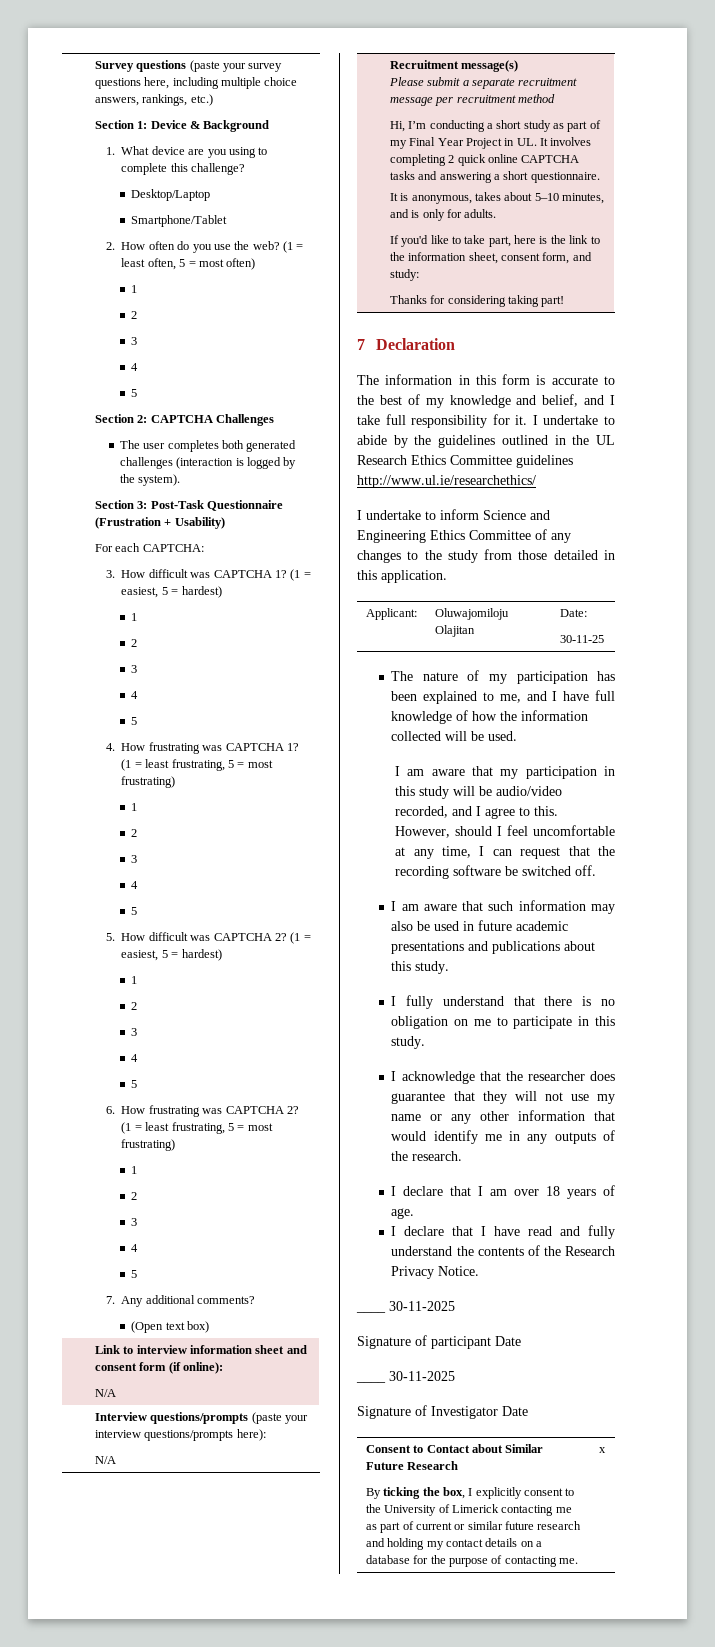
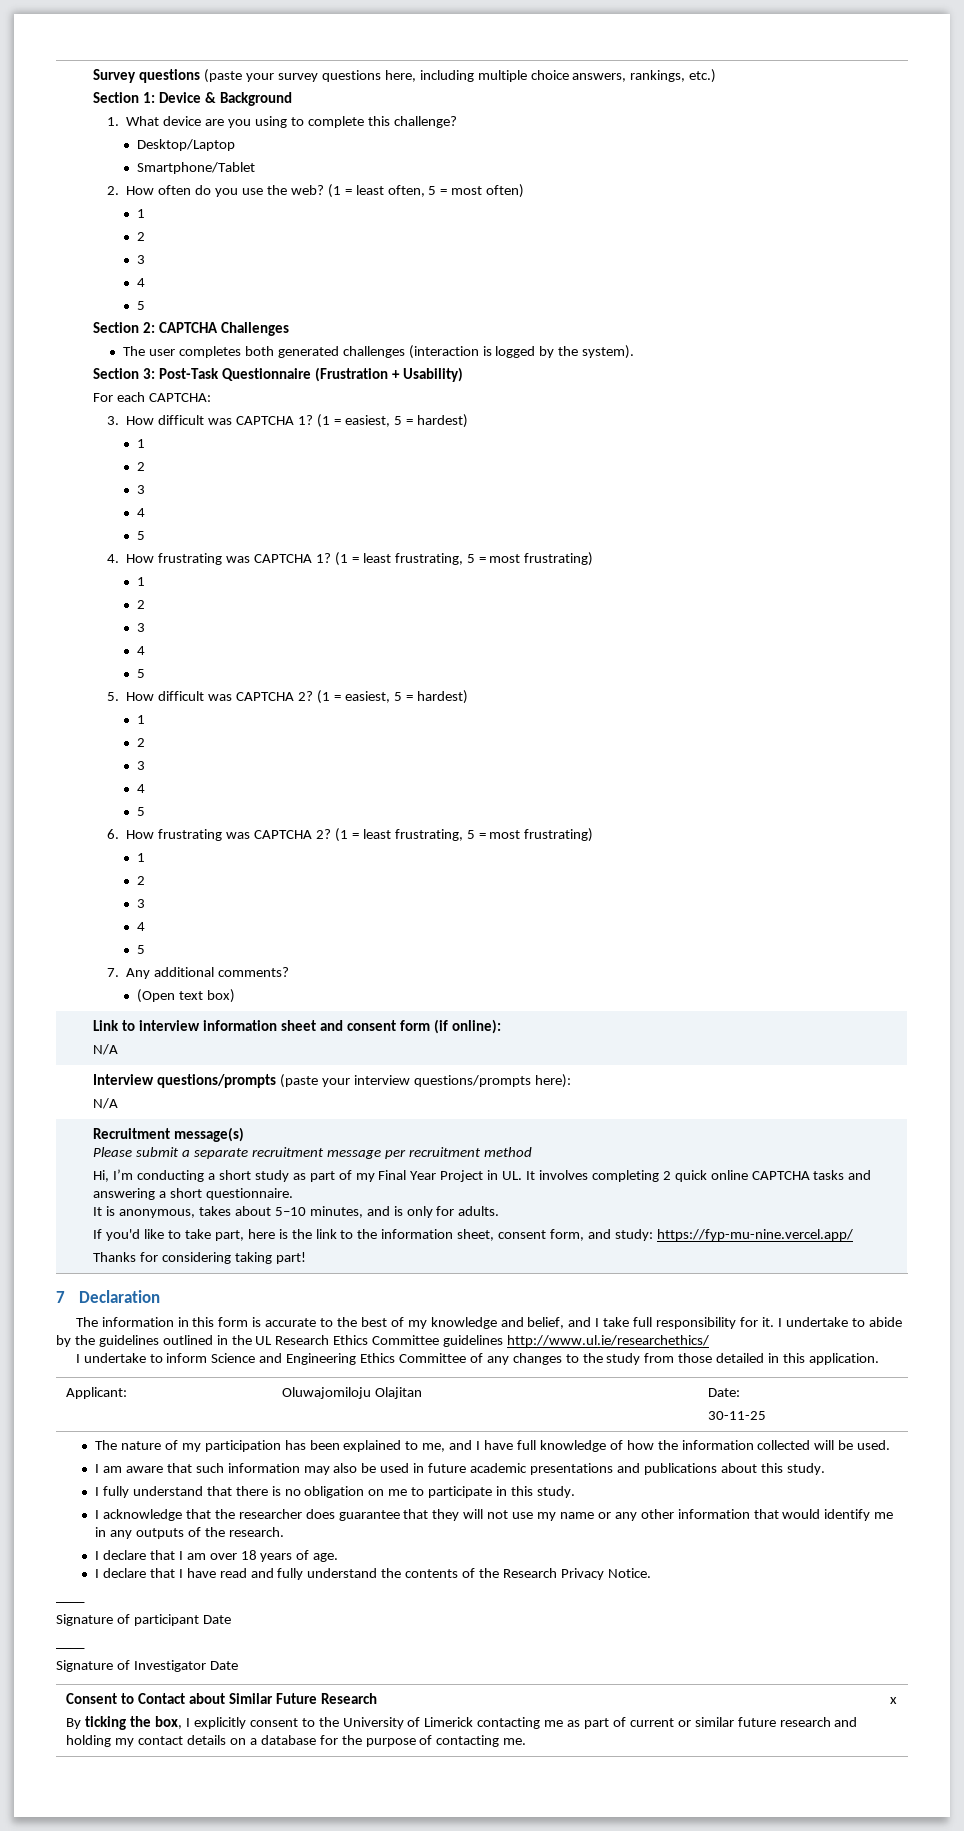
(419, 275) none -> [656,1229,853,1241] https://fyp-mu-nine.vercel.app/
[395,766,615,779] [395,786,563,799] [395,806,559,819] [395,825,615,838] [395,846,615,859] [395,865,597,879] // I am aware that my participation in this study will be audio/video recorded, and I agree to this. However, should I feel uncomfortable at any time, I can request that the recording software be switched off. -> (891, 1445) none
[389,1301,455,1311] 30-11-2025 -> (85, 1602) none
[389,1371,455,1381] 30-11-2025 -> (85, 1648) none

